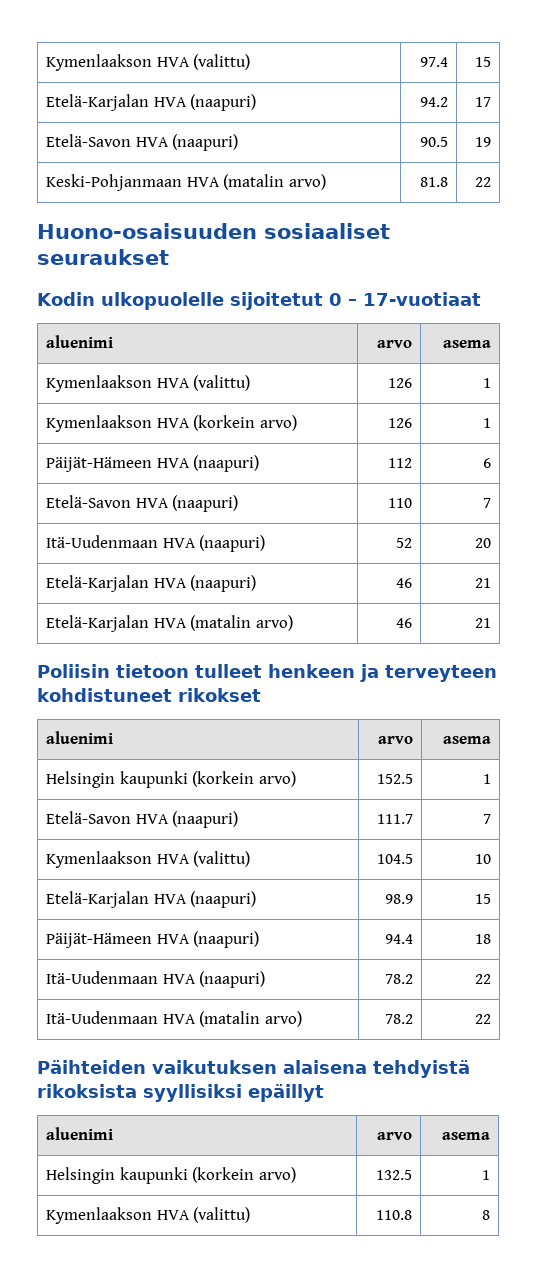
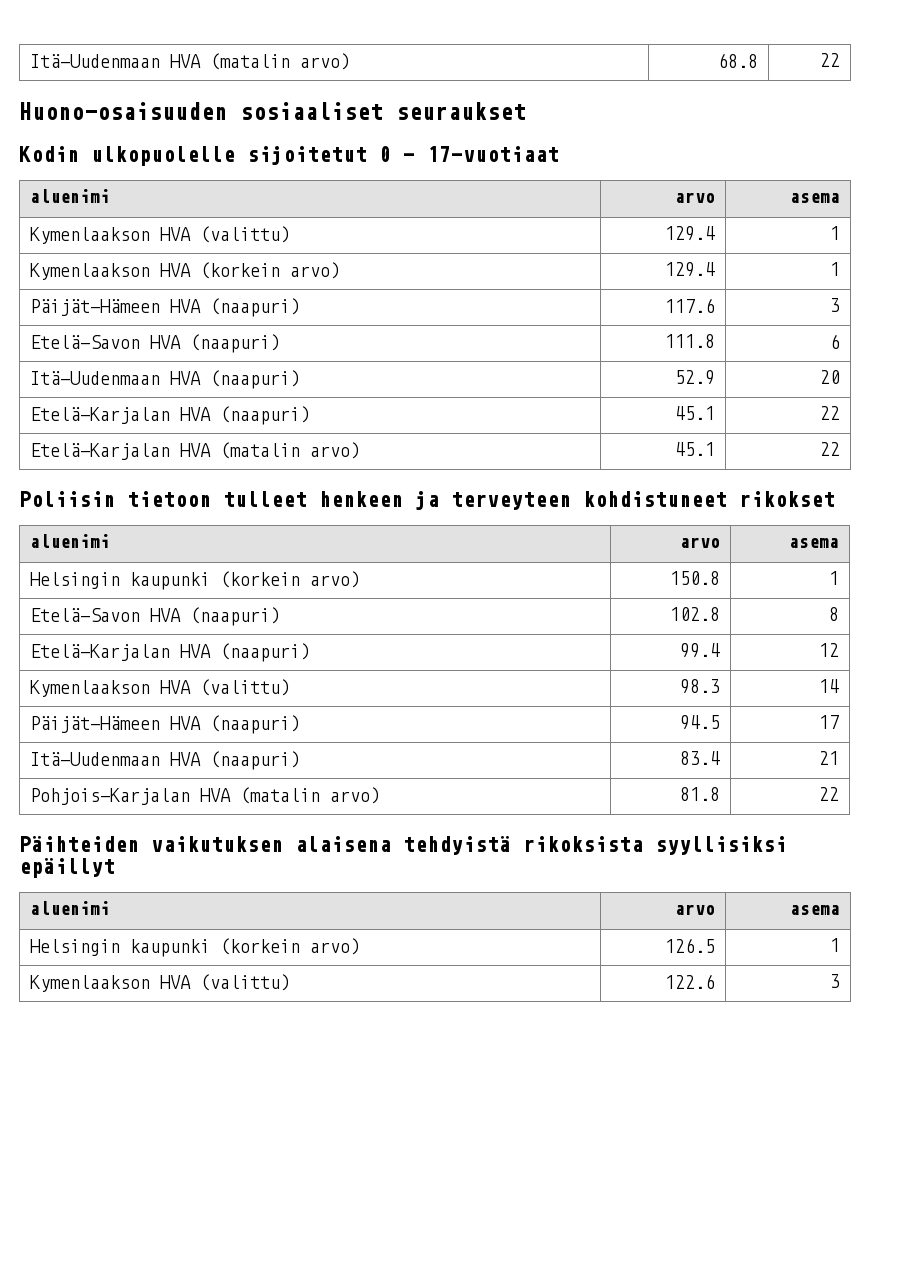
[46,54,251,71] [419,57,448,67] [474,57,491,67] [46,94,257,111] [419,97,448,107] [474,97,491,107] [46,134,239,151] [419,137,448,147] [474,137,491,147] [46,174,326,191] [419,177,448,187] Kymenlaakson HVA (valittu) | 97.4 | 15 // Etelä-Karjalan HVA (naapuri) | 94.2 | 17 // Etelä-Savon HVA (naapuri) | 90.5 | 19 // Keski-Pohjanmaan HVA (matalin arvo) | 81.8 -> [29,53,350,70] [718,53,759,68] Itä-Uudenmaan HVA (matalin arvo) | 68.8
[387,378,412,388] 126 -> [665,226,716,241] 129.4
[387,418,412,428] 126 -> [665,262,716,277] 129.4
[387,458,412,468] [482,458,491,468] [46,495,239,512] [387,498,412,508] [482,498,491,508] [46,535,266,552] [395,538,412,548] 112 | 6 // Etelä-Savon HVA (naapuri) | 110 | 7 // Itä-Uudenmaan HVA (naapuri) | 52 -> [665,298,716,313] [830,298,841,312] [29,334,280,353] [665,334,716,348] [830,334,841,349] [29,370,300,389] [675,370,716,385] 117.6 | 3 // Etelä-Savon HVA (naapuri) | 111.8 | 6 // Itä-Uudenmaan HVA (naapuri) | 52.9
[395,578,412,588] [474,578,491,588] 46 | 21 -> [675,406,716,420] [820,406,841,420] 45.1 | 22
[395,618,412,628] [474,618,491,628] 46 | 21 -> [675,442,716,456] [820,442,841,456] 45.1 | 22
[376,774,413,784] 152.5 -> [670,571,721,585] 150.8
[376,814,413,824] [482,814,491,824] [46,851,251,868] [376,854,413,864] [474,854,491,864] [46,891,257,908] [384,894,413,904] [474,894,491,904] [46,931,260,948] [384,934,413,944] [474,934,491,944] [46,971,266,988] [384,974,413,984] [474,974,491,984] [46,1011,302,1027] [384,1014,413,1024] 111.7 | 7 // Kymenlaakson HVA (valittu) | 104.5 | 10 // Etelä-Karjalan HVA (naapuri) | 98.9 | 15 // Päijät-Hämeen HVA (naapuri) | 94.4 | 18 // Itä-Uudenmaan HVA (naapuri) | 78.2 | 22 // Itä-Uudenmaan HVA (matalin arvo) | 78.2 -> [670,607,721,621] [829,607,840,621] [29,643,310,662] [680,643,721,658] [819,643,840,657] [29,679,290,697] [680,679,721,694] [819,679,840,693] [29,715,300,734] [680,715,721,730] [819,715,840,729] [29,751,300,770] [680,751,721,765] [819,751,840,765] [29,787,380,805] [680,787,721,801] 102.8 | 8 // Etelä-Karjalan HVA (naapuri) | 99.4 | 12 // Kymenlaakson HVA (valittu) | 98.3 | 14 // Päijät-Hämeen HVA (naapuri) | 94.5 | 17 // Itä-Uudenmaan HVA (naapuri) | 83.4 | 21 // Pohjois-Karjalan HVA (matalin arvo) | 81.8
[375,1170,412,1180] 132.5 -> [665,938,716,953] 126.5
[375,1210,412,1220] [481,1210,490,1220] 110.8 | 8 -> [665,974,716,989] [830,974,841,988] 122.6 | 3

